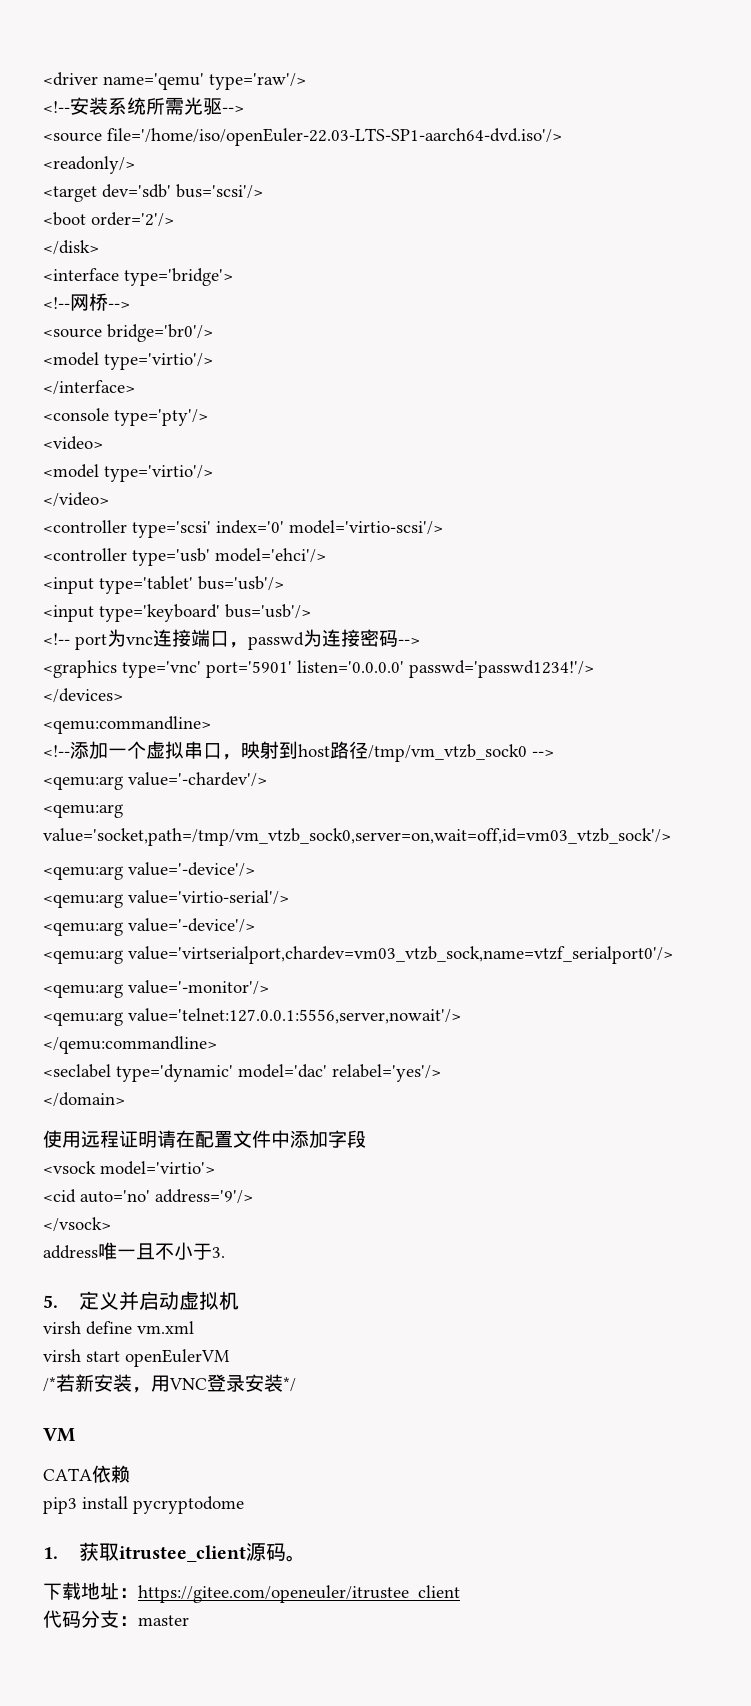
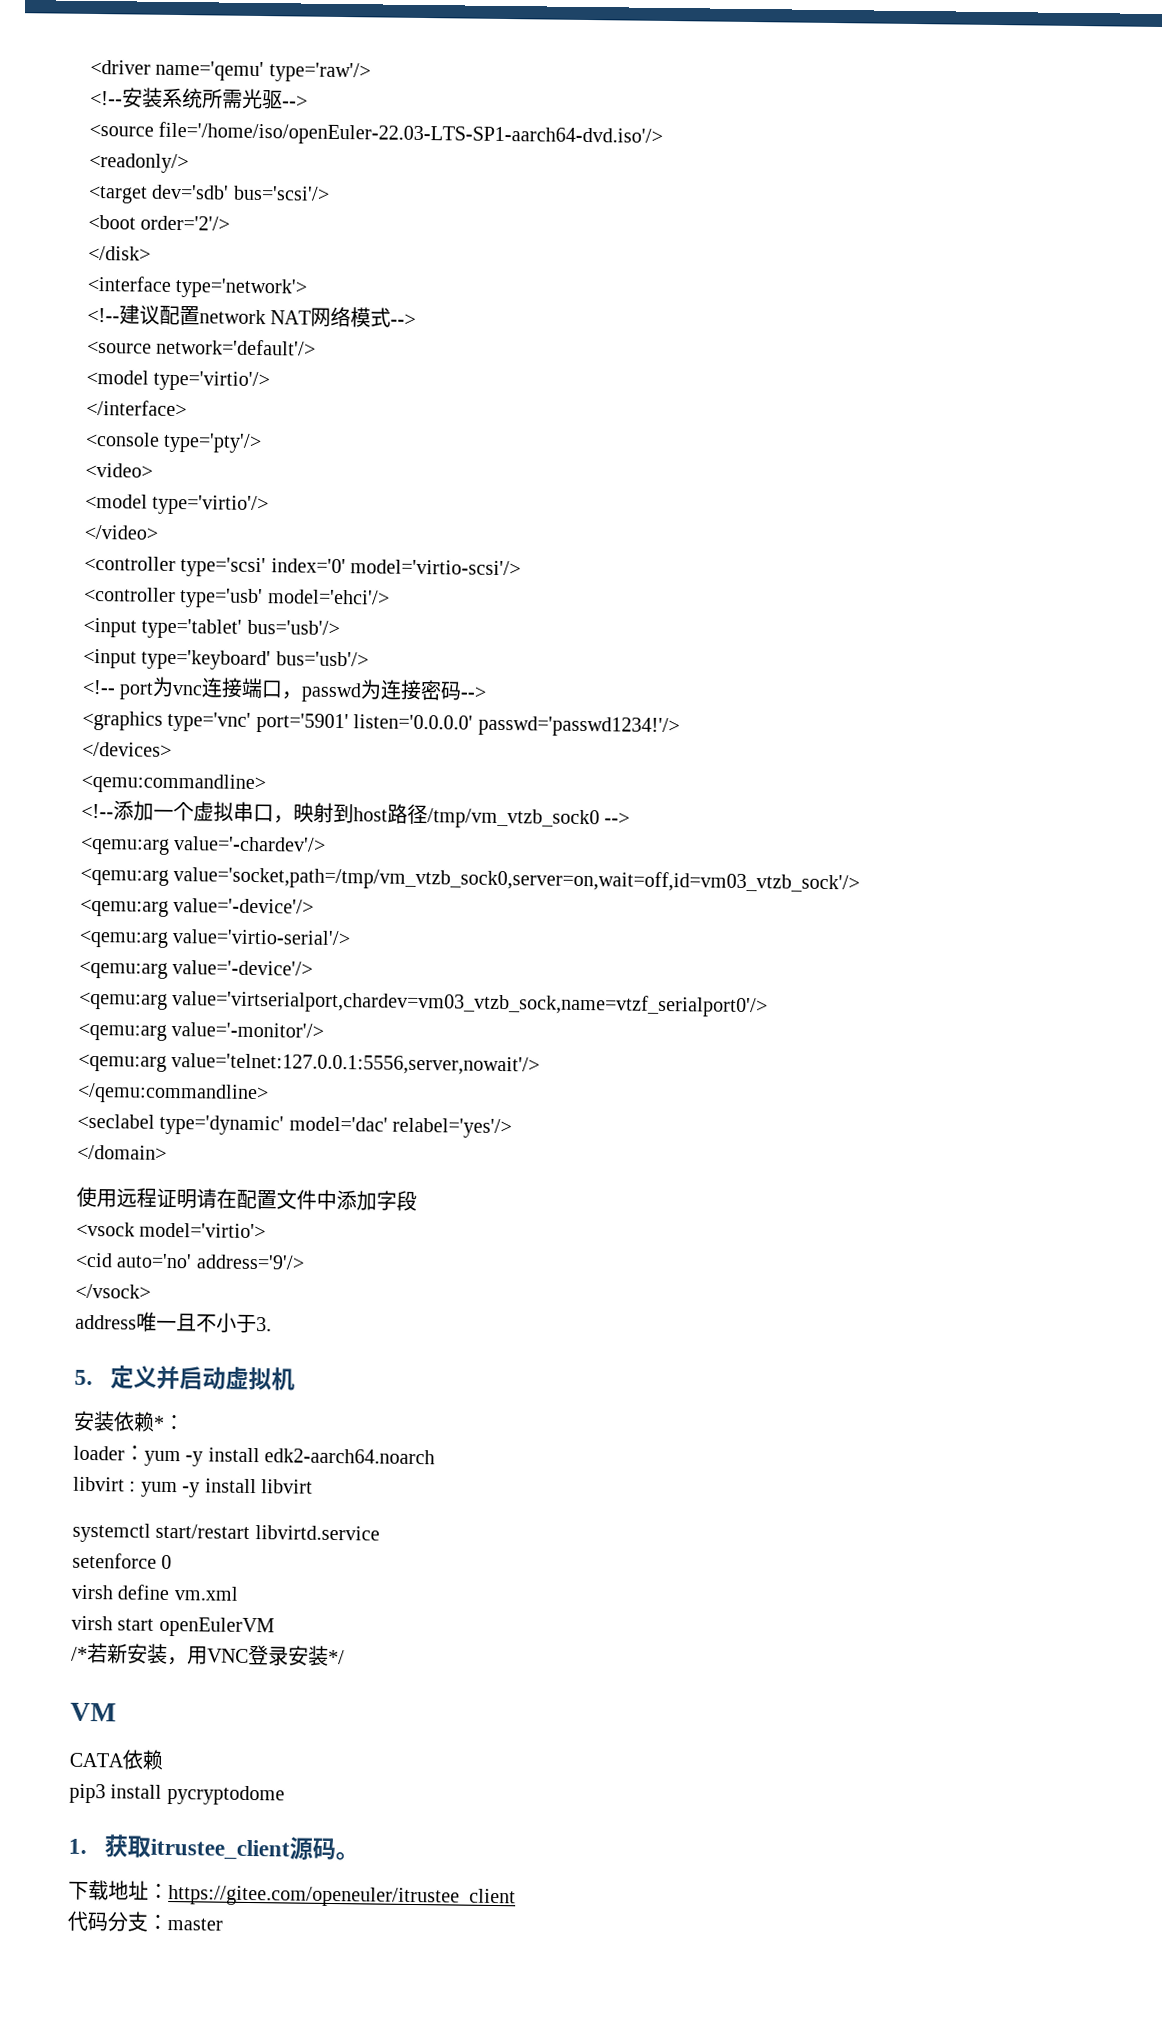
[124,268,233,286] [43,293,130,311] [43,324,213,342] type='bridge'> // <!--网桥--> // <source bridge='br0'/> -> [175,277,308,299] [87,304,417,328] [87,338,317,356] type='network'> // <!--建议配置network NAT网络模式--> // <source network='default'/>
(239, 1300) none -> [73,1410,185,1432] [73,1445,436,1467] [73,1476,313,1498] [72,1522,380,1543] [72,1552,173,1570] // 安装依赖*： // loader：yum -y install edk2-aarch64.noarch // libvirt : yum -y install libvirt // systemctl start/restart libvirtd.service // setenforce 0

